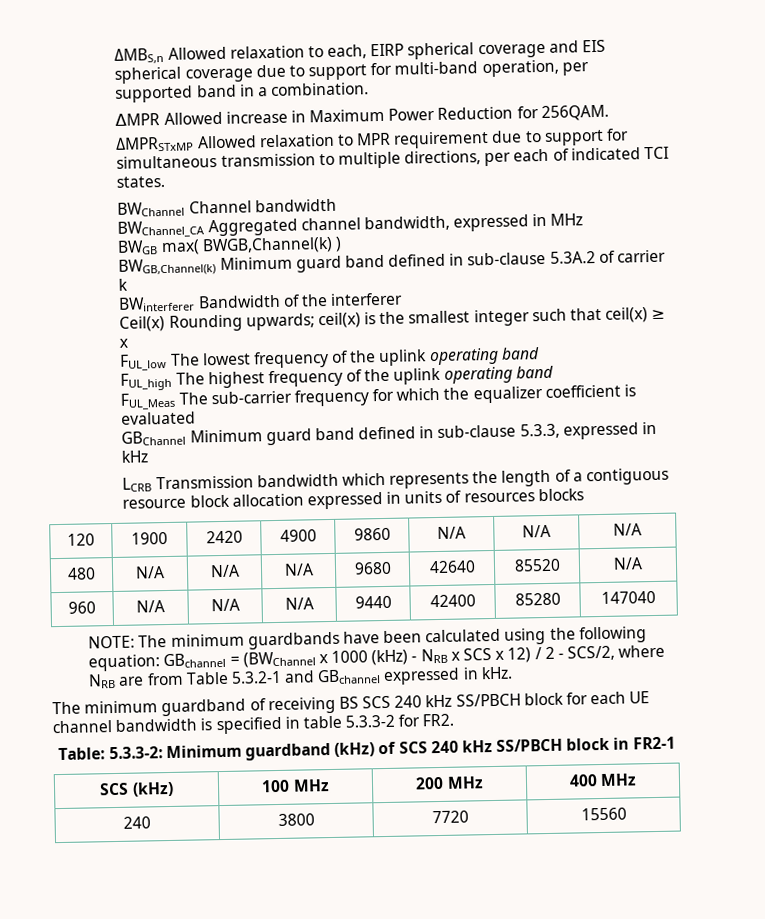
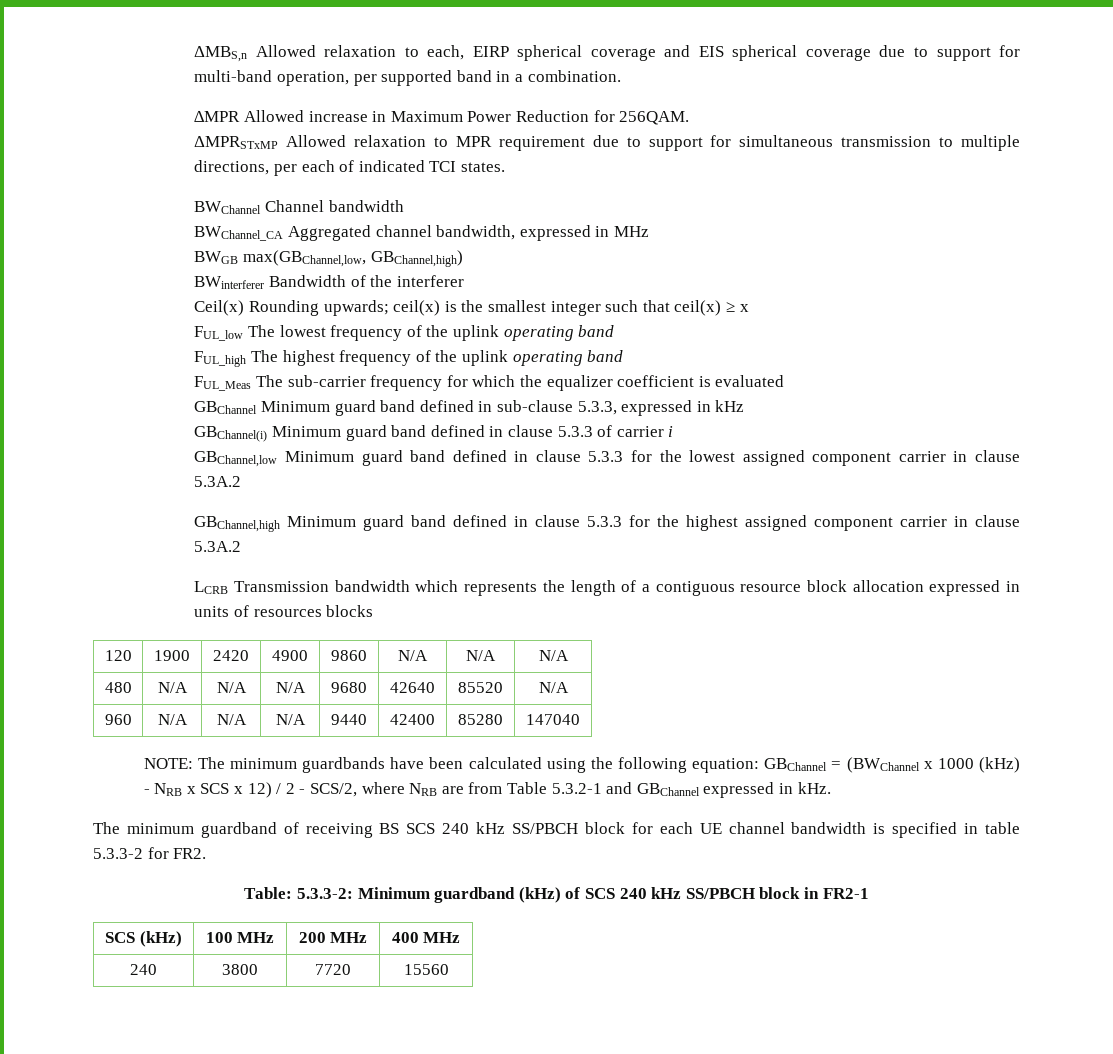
[160,236,342,256] [118,249,667,276] [118,278,129,291] max( BWGB,Channel(k) ) // BWGB,Channel(k) Minimum guard band defined in sub-clause 5.3A.2 of carrier k -> [243,250,463,267] max(GBChannel,low, GBChannel,high)
(150, 456) none -> [194,425,674,442] [194,450,1020,467] [194,476,242,487] [194,515,1020,532] [194,541,242,552] // GBChannel(i) Minimum guard band defined in clause 5.3.3 of carrier i // GBChannel,low Minimum guard band defined in clause 5.3.3 for the lowest assigned component carrier in clause 5.3A.2 // GBChannel,high Minimum guard band defined in clause 5.3.3 for the highest assigned component carrier in clause 5.3A.2
[163,652,227,669] GBchannel -> [764,758,828,771] GBChannel
[317,669,382,685] GBchannel -> [636,783,700,796] GBChannel

